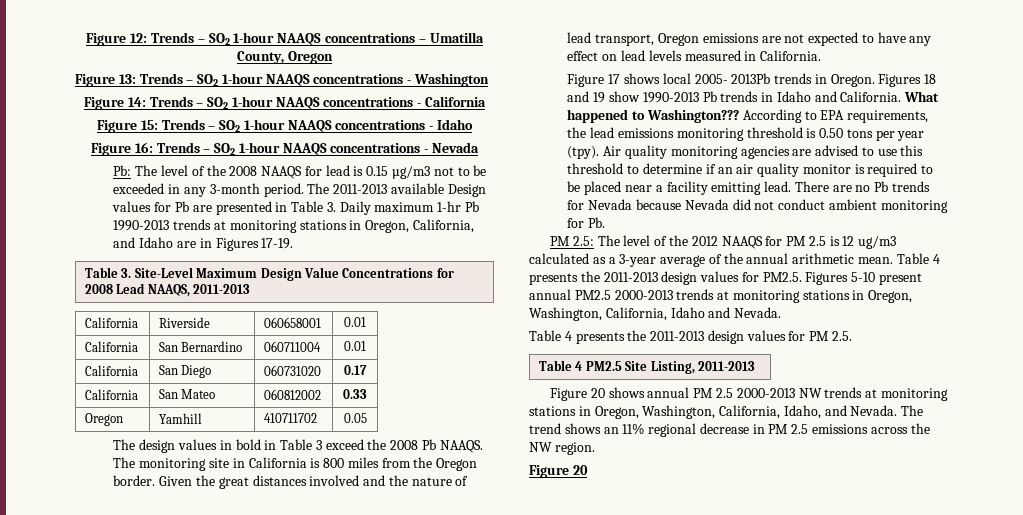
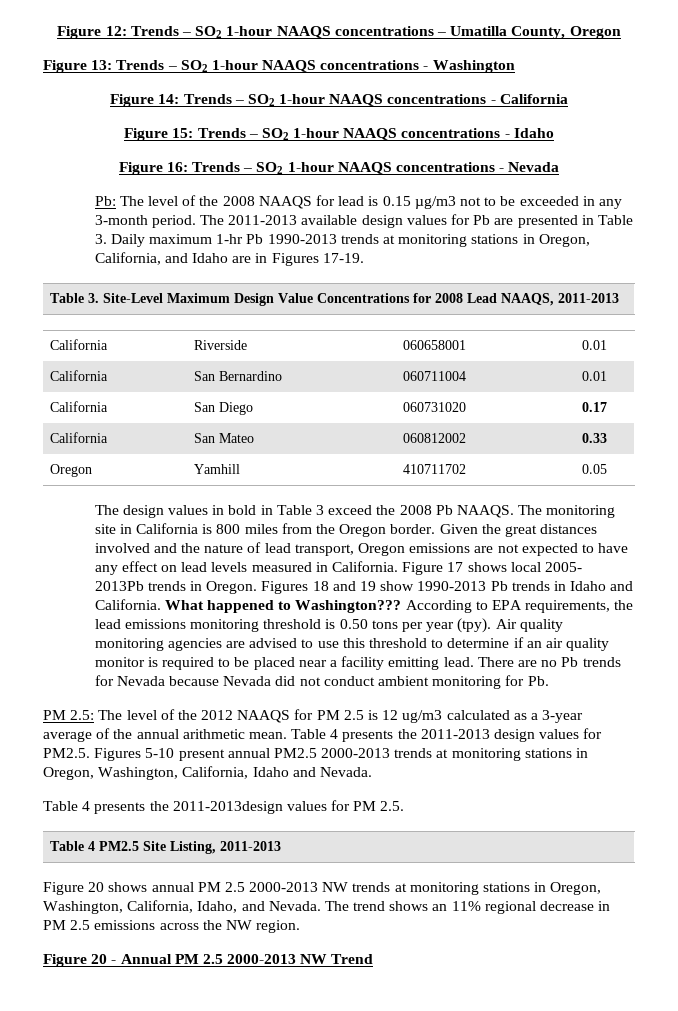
[447,184,486,197] Design -> [361,215,403,228] design
(822, 55) // -> (399, 566) none
[650,330,744,344] 2011-2013 design -> [172,801,283,814] 2011-2013design
(588, 470) none -> [111,954,374,964] - Annual PM 2.5 2000-2013 NW Trend

